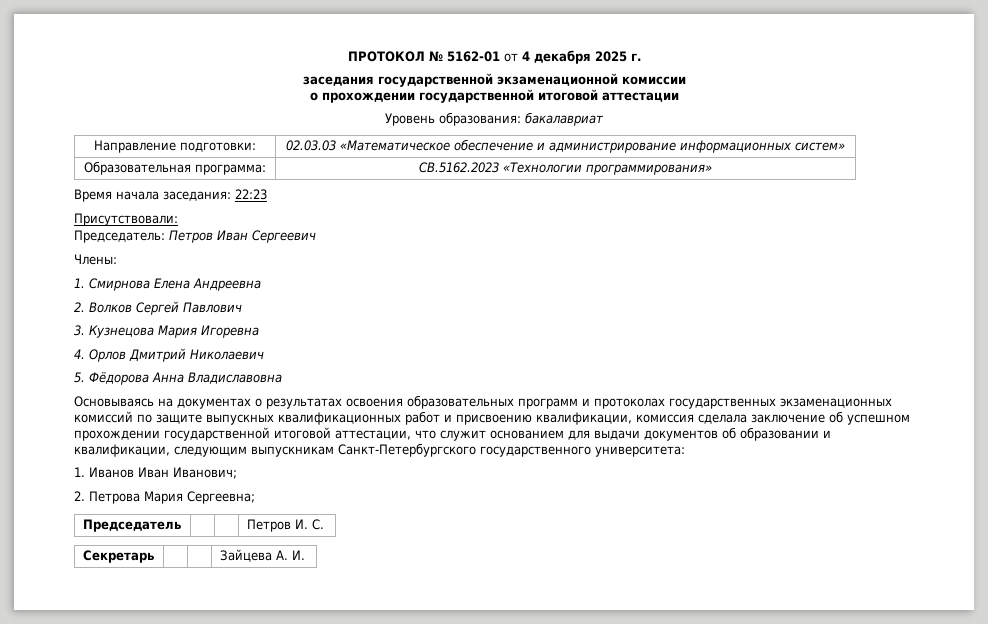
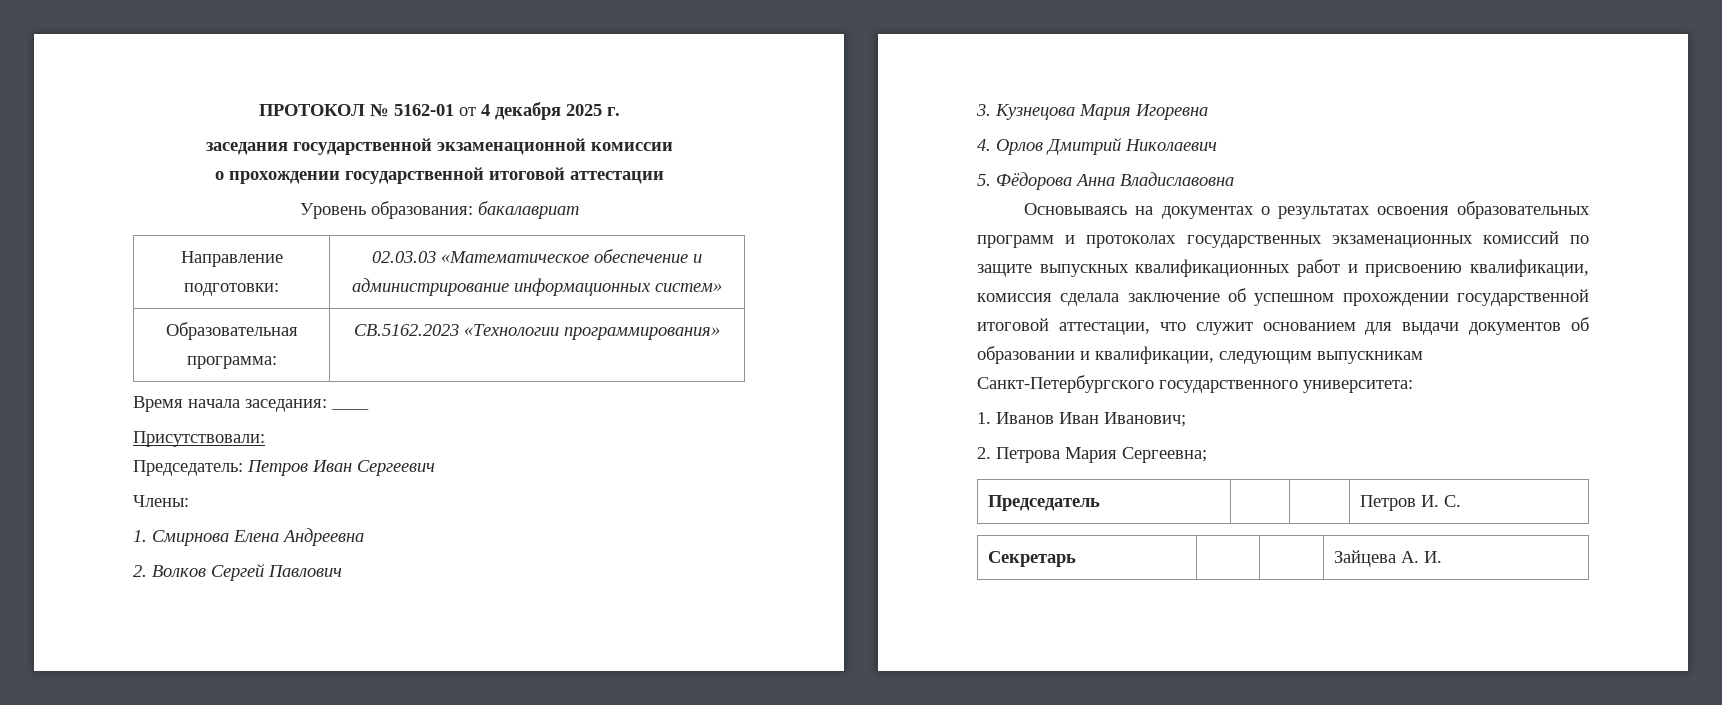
[235,189,267,200] 22:23 -> [331,408,369,410] ____

